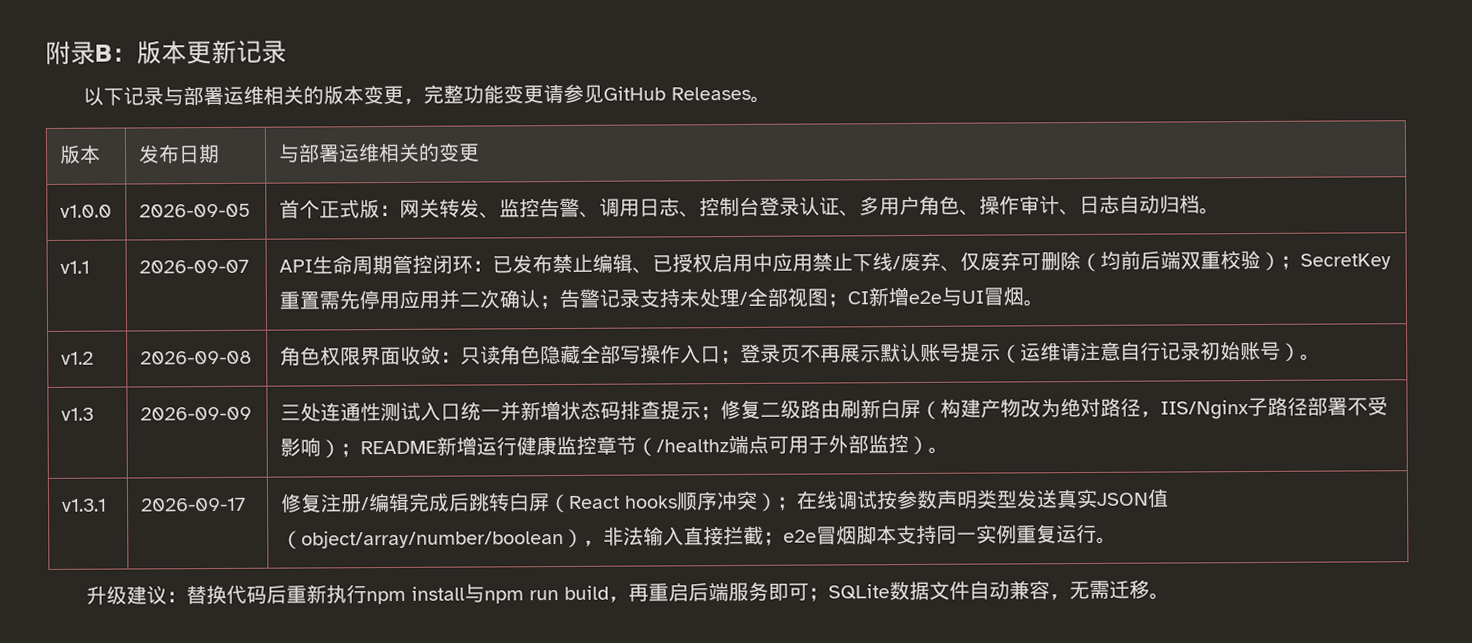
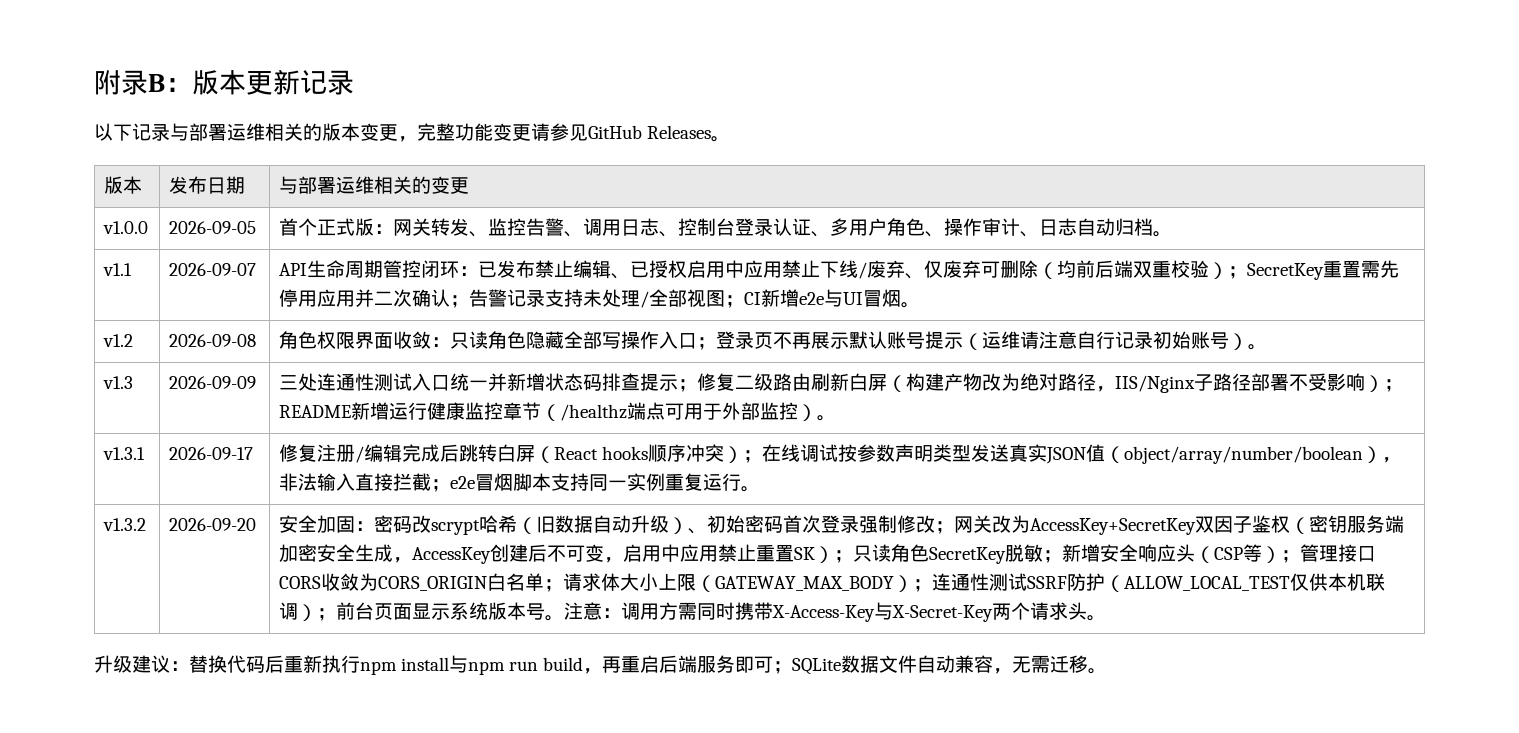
(1117, 540) none -> [103,518,147,531] [169,518,257,531] [279,515,1405,535] [279,544,1377,564] [279,573,1386,592] [279,602,1107,622] // v1.3.2 | 2026-09-20 | 安全加固：密码改scrypt哈希（旧数据自动升级）、初始密码首次登录强制修改；网关改为AccessKey+SecretKey双因子鉴权（密钥服务端加密安全生成，AccessKey创建后不可变，启用中应用禁止重置SK）；只读角色SecretKey脱敏；新增安全响应头（CSP等）；管理接口CORS收敛为CORS_ORIGIN白名单；请求体大小上限（GATEWAY_MAX_BODY）；连通性测试SSRF防护（ALLOW_LOCAL_TEST仅供本机联调）；前台页面显示系统版本号。注意：调用方需同时携带X-Access-Key与X-Secret-Key两个请求头。

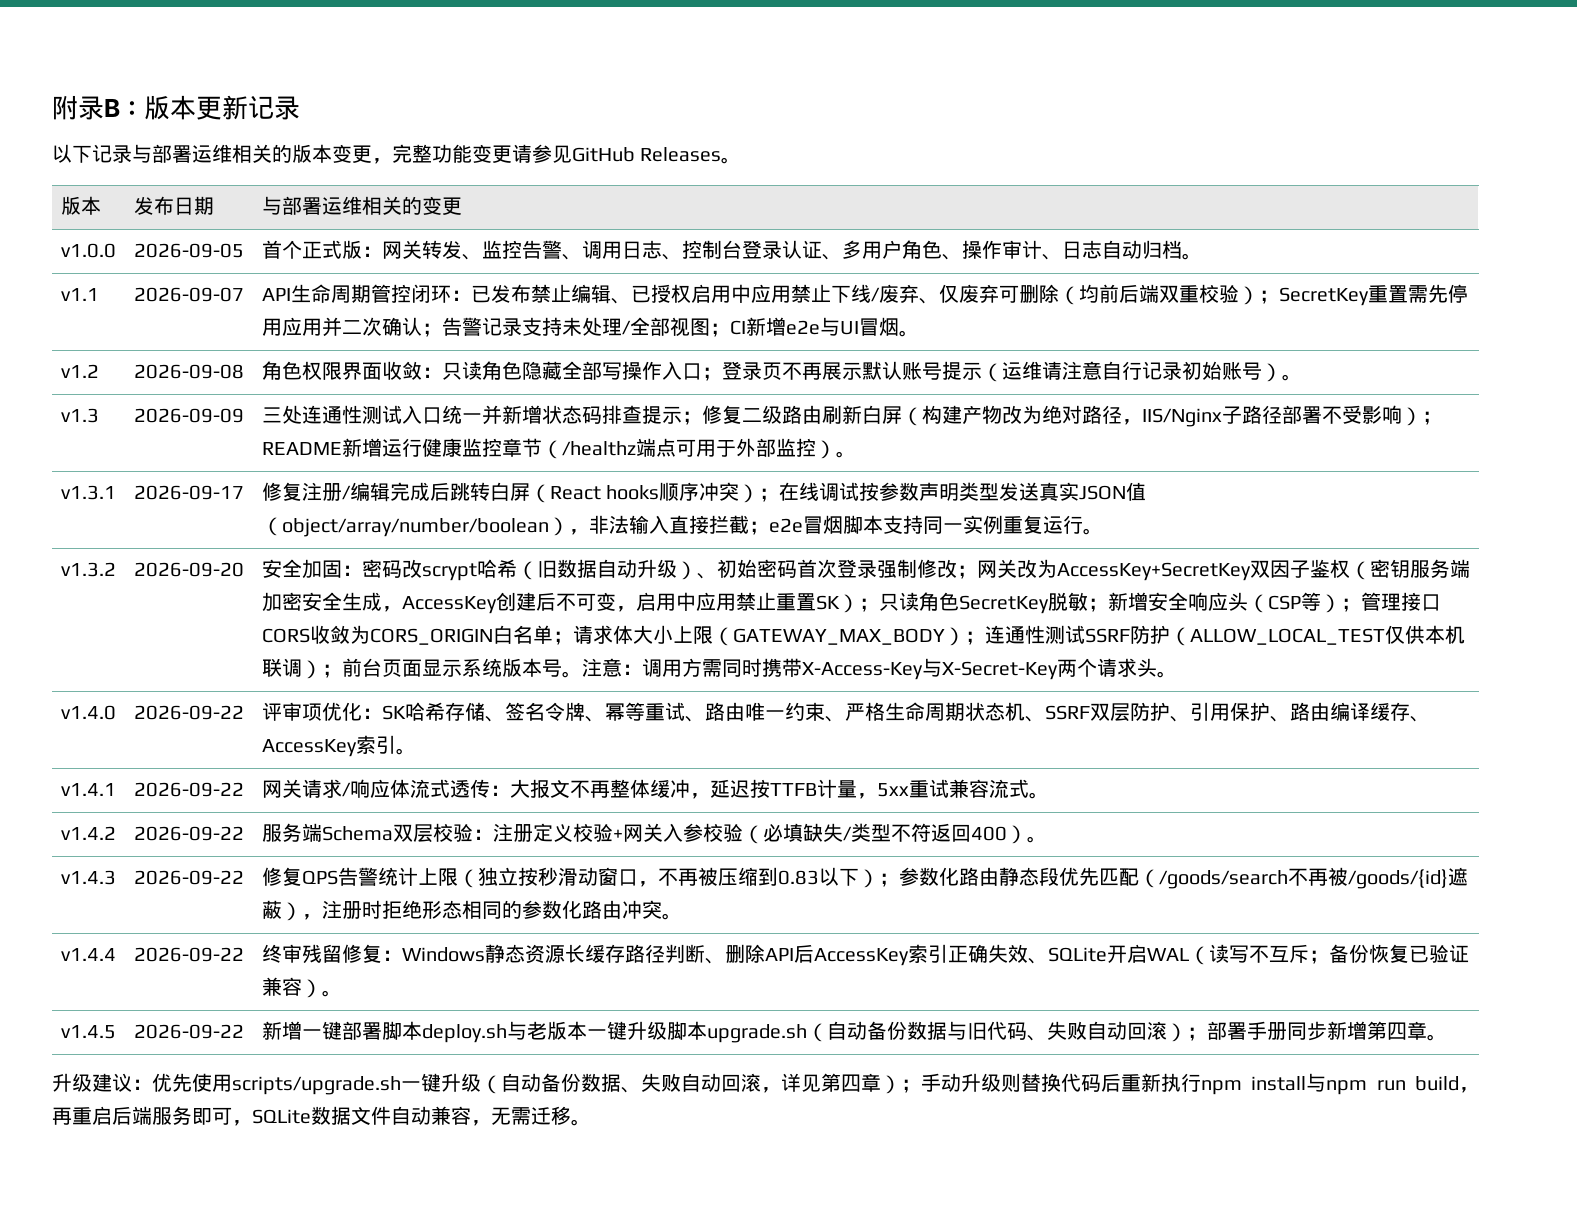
[94,655,189,673] // 升级建议： -> [60,705,116,720] [133,705,244,720] [261,702,1430,722] [261,735,416,757] [60,783,116,796] [133,782,244,797] [261,779,1049,799] [60,826,116,840] [133,826,244,841] [261,823,1047,844] [60,870,116,885] [133,870,244,885] [261,867,1468,889] [261,900,682,921] [60,948,116,961] [133,947,244,962] [261,944,1469,966] [261,977,342,998] [60,1025,116,1039] [133,1024,244,1039] [261,1021,1447,1043] [52,1073,1021,1095] // v1.4.0 | 2026-09-22 | 评审项优化：SK哈希存储、签名令牌、幂等重试、路由唯一约束、严格生命周期状态机、SSRF双层防护、引用保护、路由编译缓存、AccessKey索引。 // v1.4.1 | 2026-09-22 | 网关请求/响应体流式透传：大报文不再整体缓冲，延迟按TTFB计量，5xx重试兼容流式。 // v1.4.2 | 2026-09-22 | 服务端Schema双层校验：注册定义校验+网关入参校验（必填缺失/类型不符返回400）。 // v1.4.3 | 2026-09-22 | 修复QPS告警统计上限（独立按秒滑动窗口，不再被压缩到0.83以下）；参数化路由静态段优先匹配（/goods/search不再被/goods/{id}遮蔽），注册时拒绝形态相同的参数化路由冲突。 // v1.4.4 | 2026-09-22 | 终审残留修复：Windows静态资源长缓存路径判断、删除API后AccessKey索引正确失效、SQLite开启WAL（读写不互斥；备份恢复已验证兼容）。 // v1.4.5 | 2026-09-22 | 新增一键部署脚本deploy.sh与老版本一键升级脚本upgrade.sh（自动备份数据与旧代码、失败自动回滚）；部署手册同步新增第四章。 // 升级建议：优先使用scripts/upgrade.sh一键升级（自动备份数据、失败自动回滚，详见第四章）；手动升级则
[773,661,793,674] ； -> [232,1120,252,1126] ，

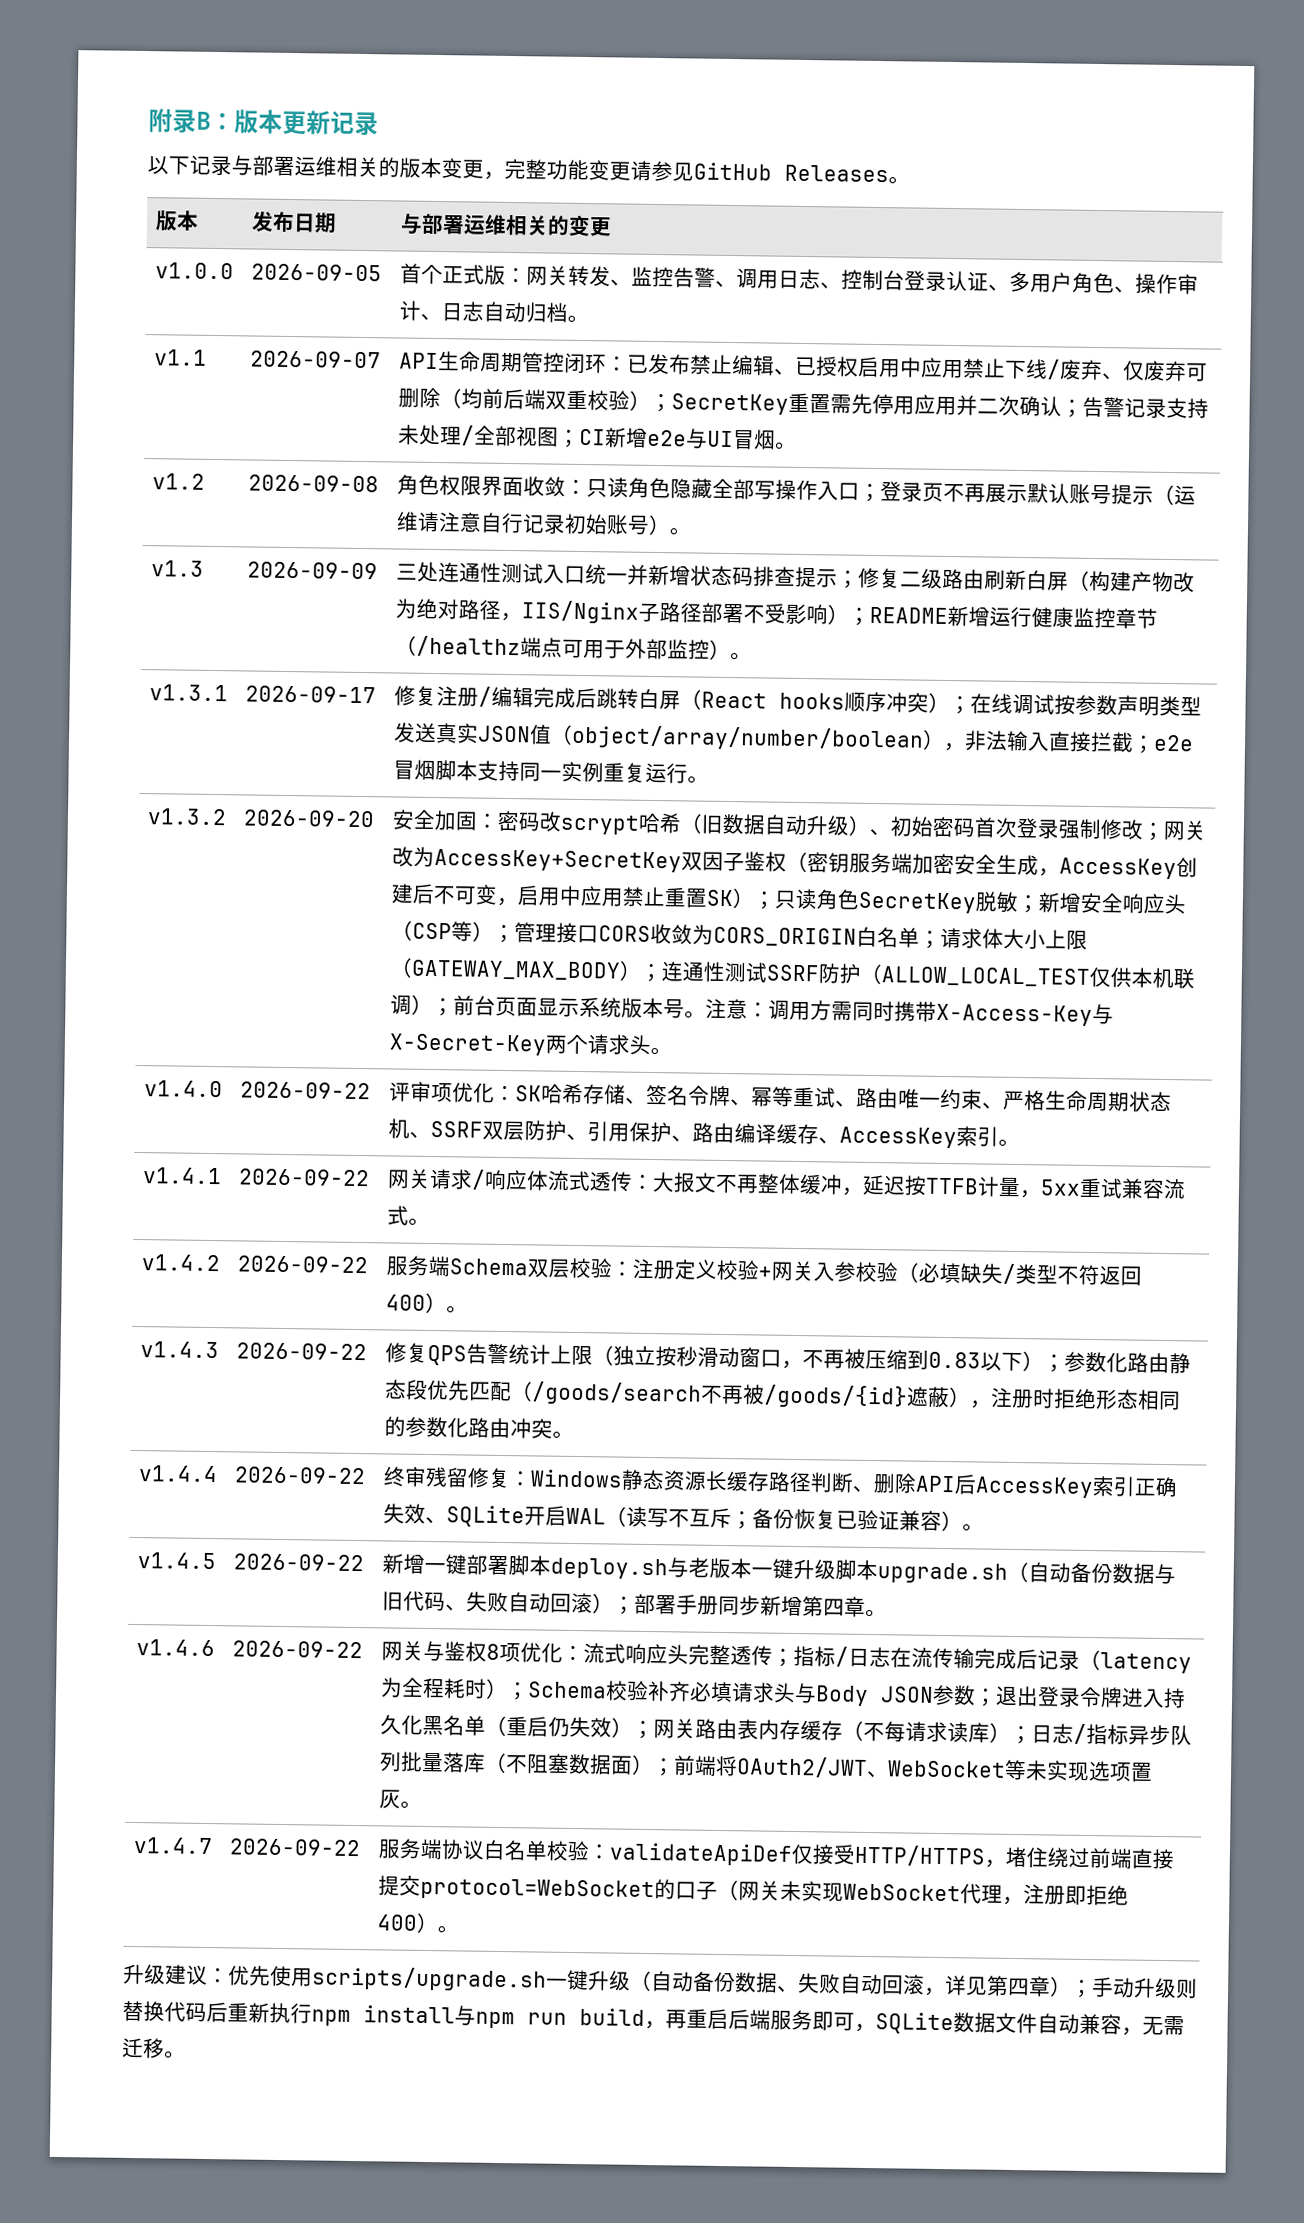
(1447, 1037) none -> [135,1639,215,1657] [231,1640,363,1659] [380,1640,1192,1674] [379,1677,1186,1709] [379,1714,1192,1746] [378,1751,1153,1782] [378,1789,422,1809] [132,1837,213,1855] [228,1838,361,1857] [377,1838,1175,1870] [377,1875,1129,1906] [376,1912,459,1934] // v1.4.6 | 2026-09-22 | 网关与鉴权8项优化：流式响应头完整透传；指标/日志在流传输完成后记录（latency为全程耗时）；Schema校验补齐必填请求头与Body JSON参数；退出登录令牌进入持久化黑名单（重启仍失效）；网关路由表内存缓存（不每请求读库）；日志/指标异步队列批量落库（不阻塞数据面）；前端将OAuth2/JWT、WebSocket等未实现选项置灰。 // v1.4.7 | 2026-09-22 | 服务端协议白名单校验：validateApiDef仅接受HTTP/HTTPS，堵住绕过前端直接提交protocol=WebSocket的口子（网关未实现WebSocket代理，注册即拒绝400）。

